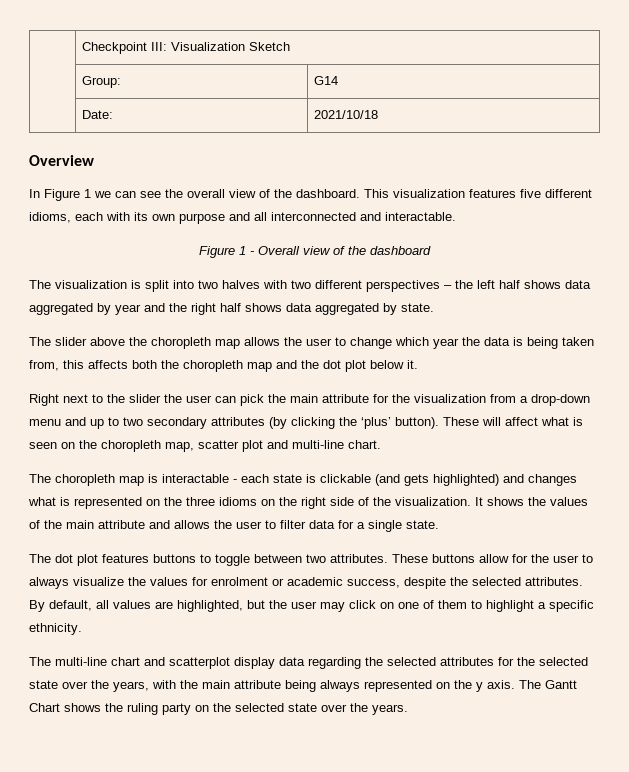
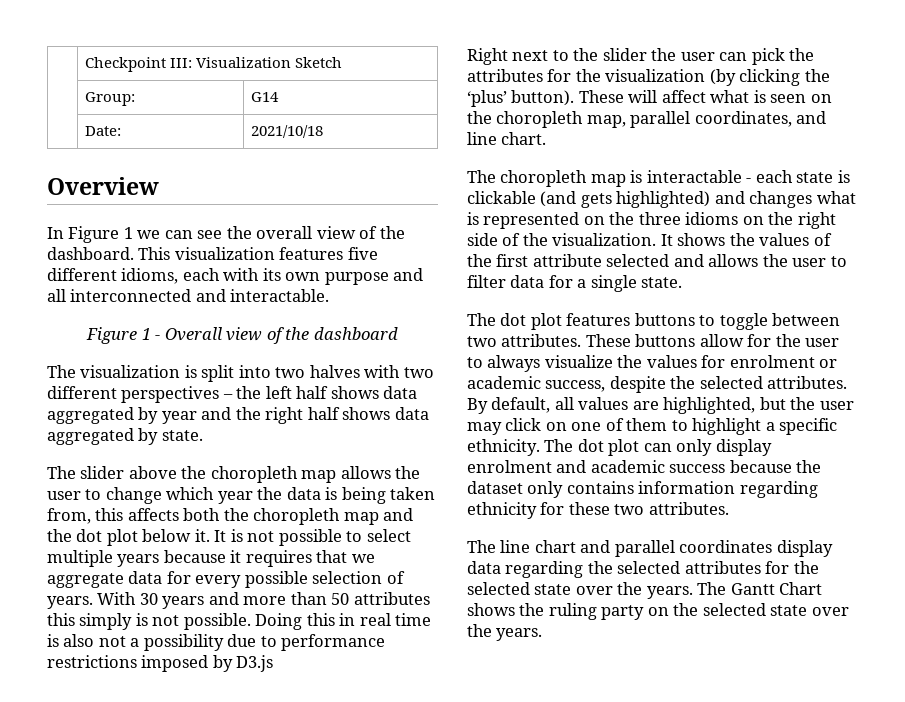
(418, 364) none -> [214,529,411,546] [47,550,375,567] [47,571,405,588] [47,592,430,609] [47,613,432,630] [47,634,386,651] [47,655,274,672] It is not possible to select multiple years because it requires that we aggregate data for every possible selection of years. With 30 years and more than 50 attributes this simply is not possible. Doing this in real time is also not a possibility due to performance restrictions imposed by D3.js
[290,394,369,403] main attribute -> [467,69,543,82] attributes
[490,394,590,406] [29,417,265,429] from a drop-down menu and up to two secondary attributes -> (706, 75) none
[198,440,344,452] scatter plot and multi-line -> [630,111,827,128] [467,132,497,145] parallel coordinates, and line
[66,520,145,529] main attribute -> [496,254,670,267] first attribute selected
[29,657,107,666] // The multi-line -> [544,439,772,456] [467,460,822,473] [467,481,818,498] [467,502,729,519] [467,540,531,553] The dot plot can only display enrolment and academic success because the dataset only contains information regarding ethnicity for these two attributes. // The line
[169,657,230,669] scatterplot -> [614,540,773,557] parallel coordinates
[113,680,515,692] years, with the main attribute being always represented on the y axis. -> [646,586,693,599] years.

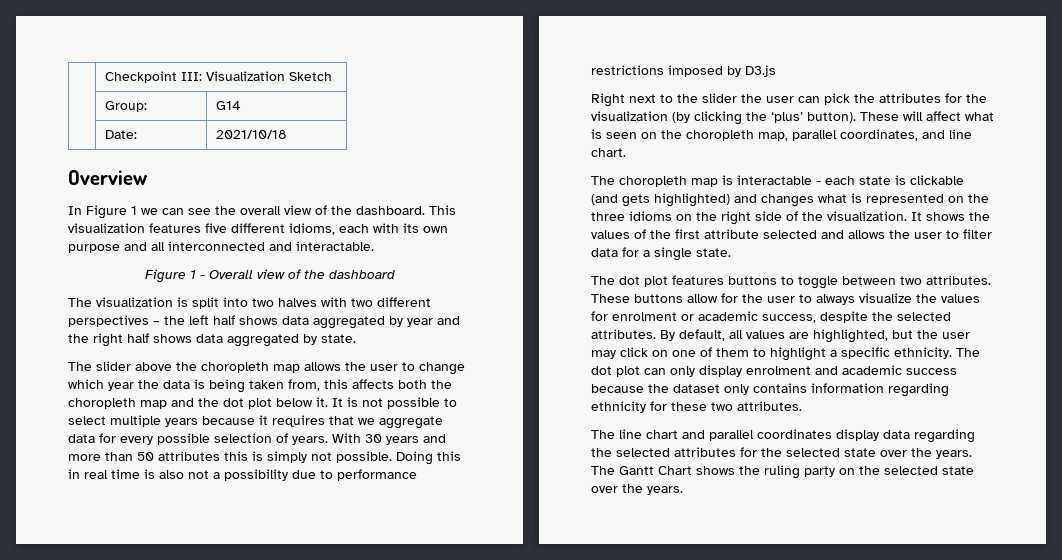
[79,613,148,630] simply is -> [252,451,307,463] is simply

